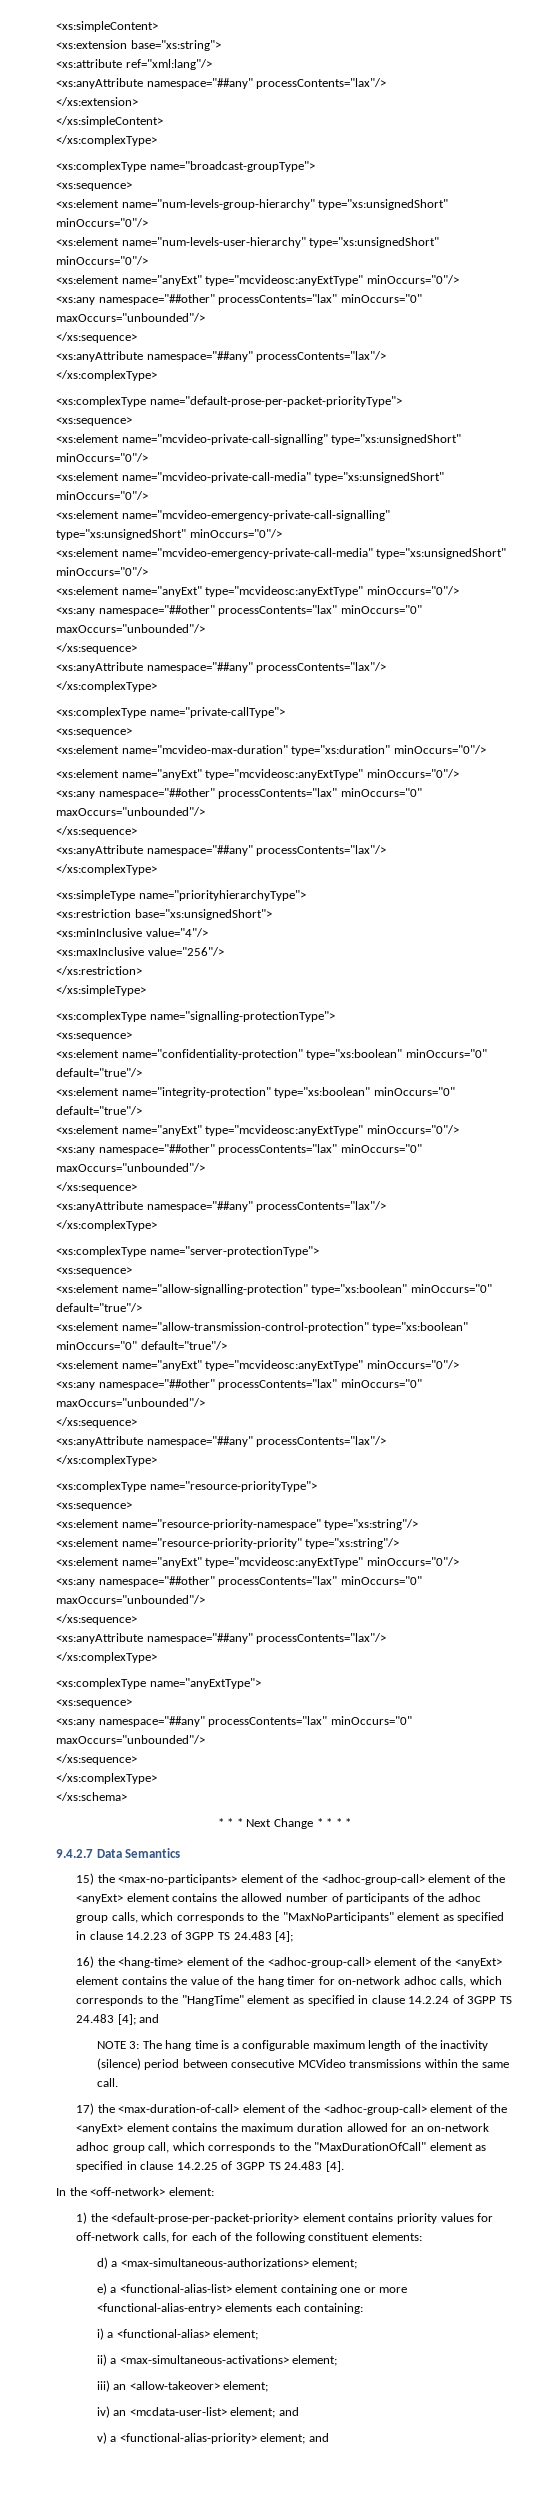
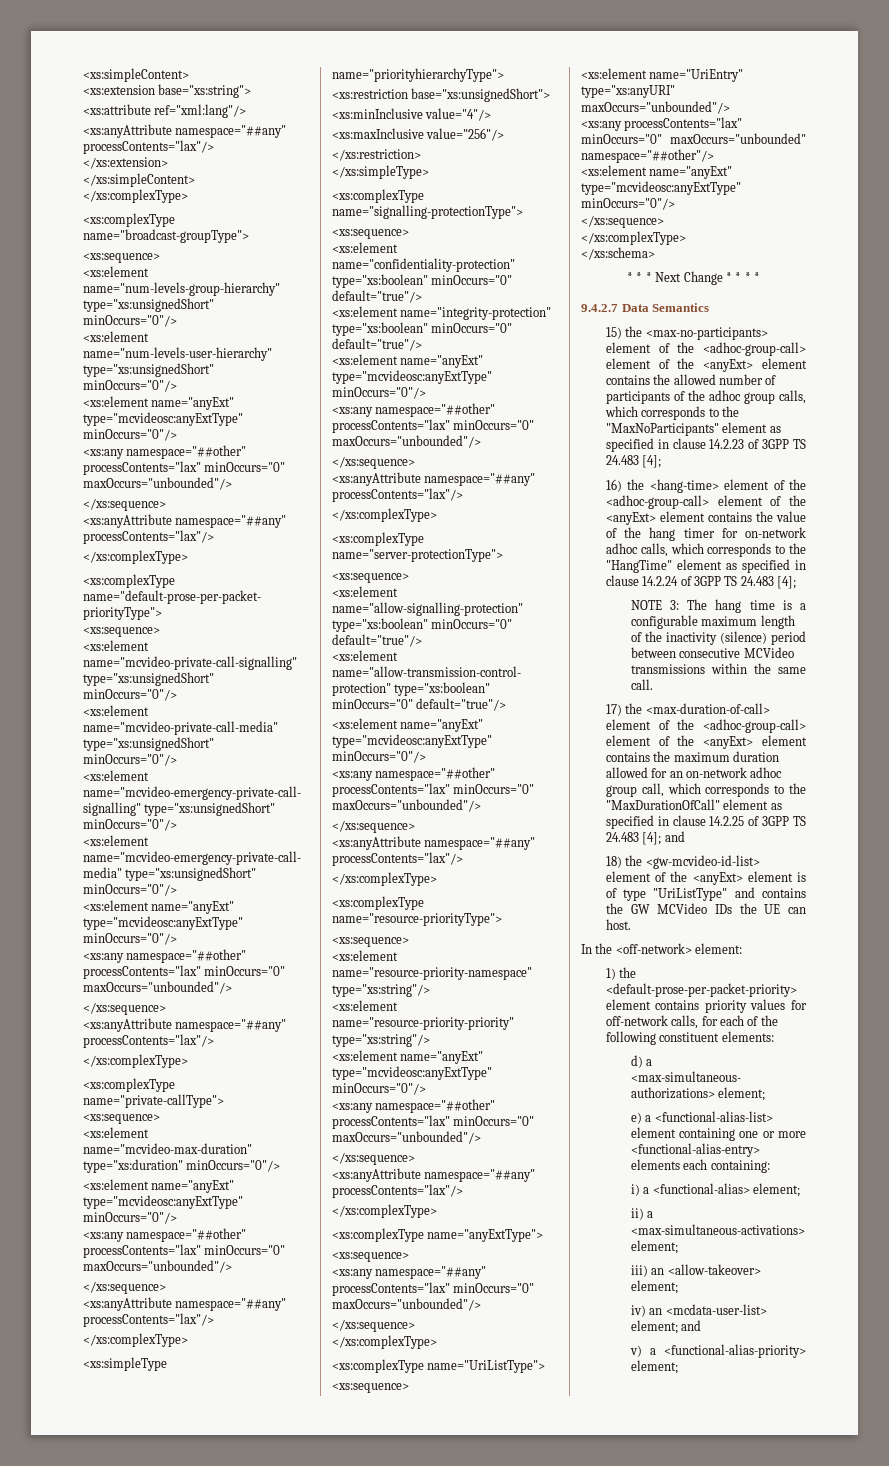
(157, 1778) none -> [332,1359,546,1373] [332,1383,409,1393] [581,68,744,82] [581,85,675,98] [581,101,730,114] [581,117,743,131] [581,133,806,144] [581,149,714,163] [581,165,733,179] [581,181,741,195] [581,198,675,210] [581,215,664,228] [581,231,686,245] // <xs:complexType name="UriListType"> // <xs:sequence> // <xs:element name="UriEntry" type="xs:anyURI" maxOccurs="unbounded"/> // <xs:any processContents="lax" minOccurs="0" maxOccurs="unbounded" namespace="##other"/> // <xs:element name="anyExt" type="mcvideosc:anyExtType" minOccurs="0"/> // </xs:sequence> // </xs:complexType>
[139,2014,160,2023] and -> (797, 582) none
[325,2161,344,2172] [4]. -> [642,831,685,845] [605,855,760,869] [605,871,806,885] [605,887,806,901] [605,903,806,914] [605,919,631,930] [4]; and // 18) the <gw-mcvideo-id-list> element of the <anyExt> element is of type "UriListType" and contains the GW MCVideo IDs the UE can host.
[308,2433,329,2442] and -> (678, 1367) none

